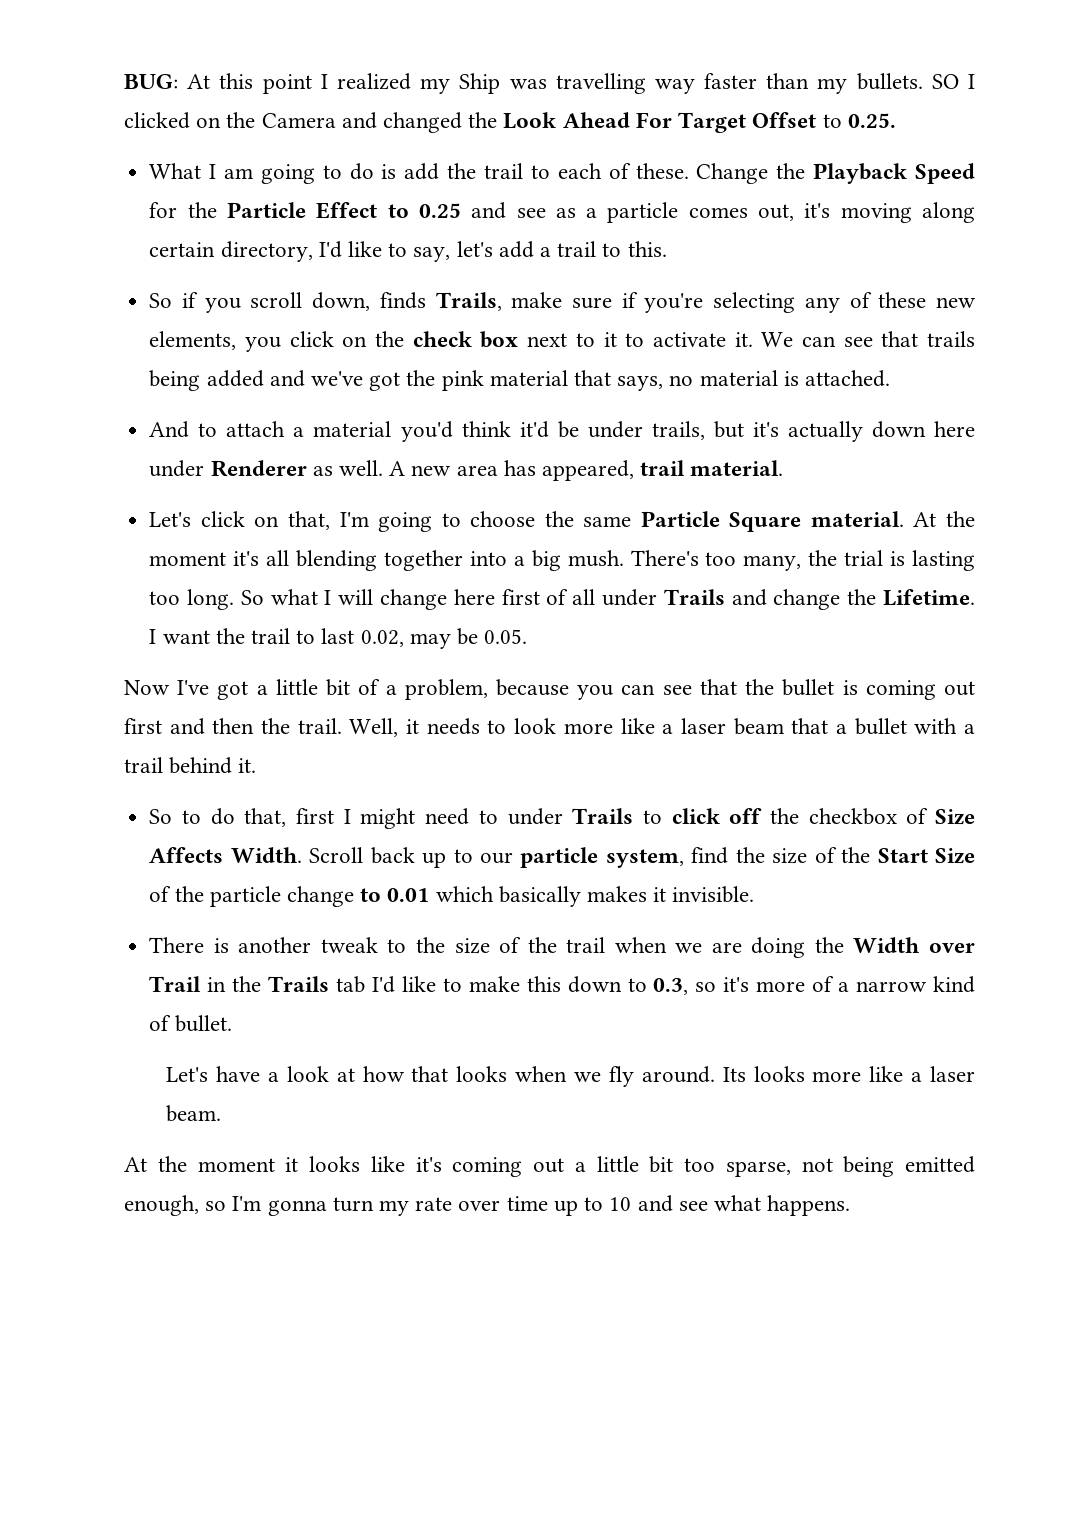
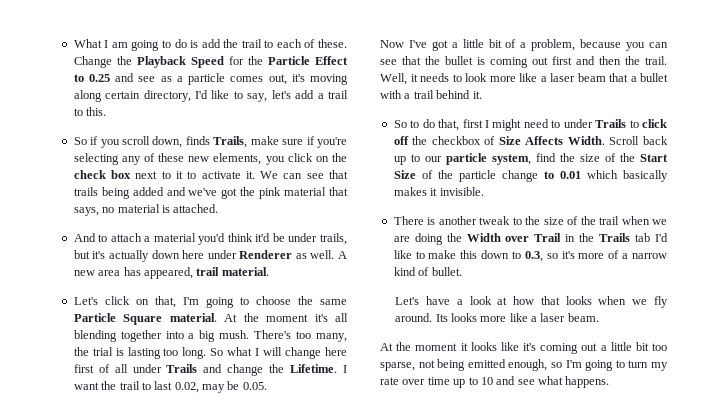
[124,73,975,94] [124,112,896,133] BUG: At this point I realized my Ship was travelling way faster than my bullets. SO I clicked on the Camera and changed the Look Ahead For Target Offset to 0.25. // -> (73, 43) none
[267,1200,327,1216] gonna -> [585,360,625,371] going to

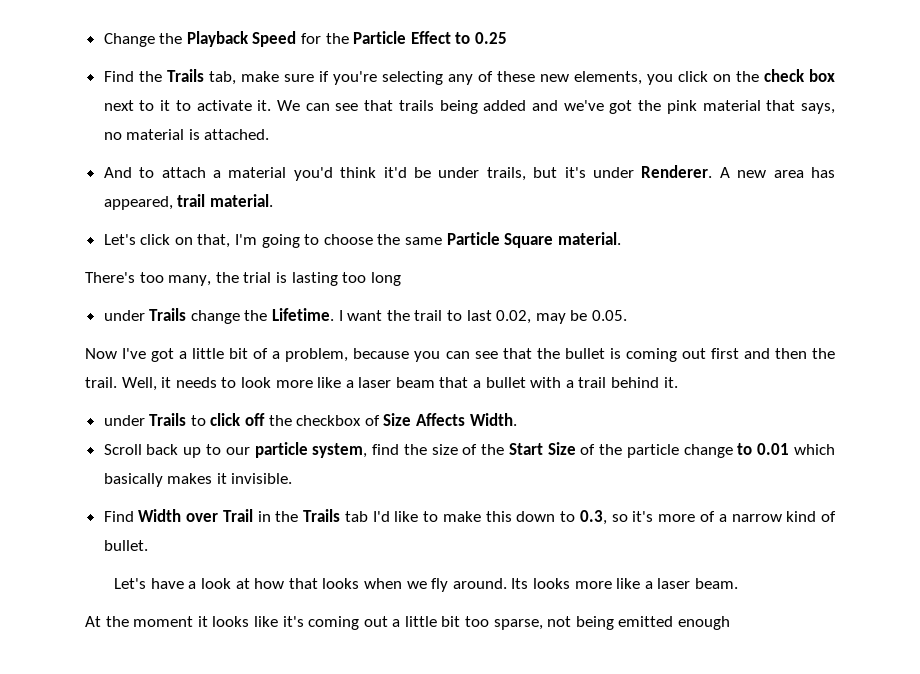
[73,39,348,51] What I am going to do is add the trail to each of these. -> (103, 40) none
[115,73,348,85] [73,90,349,102] [73,107,107,116] [73,136,248,148] and see as a particle comes out, it's moving along certain directory, I'd like to say, let's add a trail to this. // So if you scroll down, finds Trails, -> [103,69,236,85] // Find the Trails tab,
[108,250,335,262] actually down here under Renderer as well. -> [592,165,713,178] under Renderer.
[224,313,349,322] [73,330,250,342] At the moment it's all blending together into a big mush. -> (621, 238) //
[182,347,348,359] [73,364,223,373] long. So what I will change here first of all under Trails and -> [370,272,401,286] [103,308,187,321] long // under Trails
[393,119,561,131] So to do that, first I might need to -> (678, 382) none
(605, 140) none -> (517, 419) //
[393,216,667,225] [393,233,462,245] There is another tweak to the size of the trail when we are doing the -> [103,511,134,522] Find
[508,359,668,371] [380,376,610,388] enough, so I'm going to turn my rate over time up to 10 and see what happens. -> [678,616,731,630] enough

